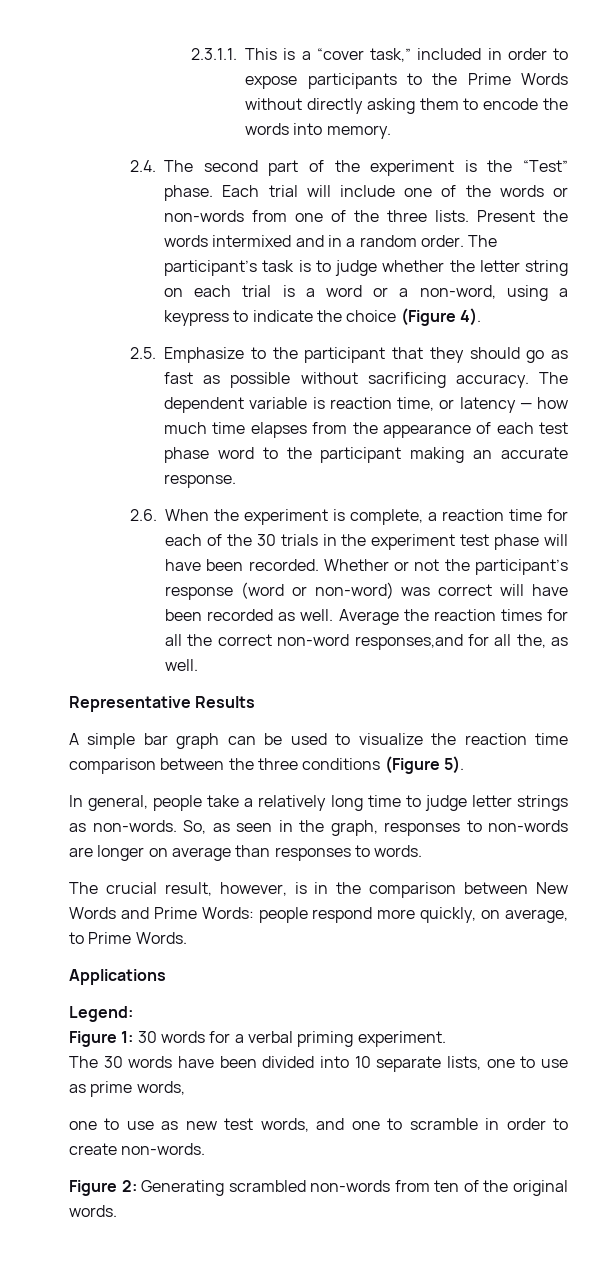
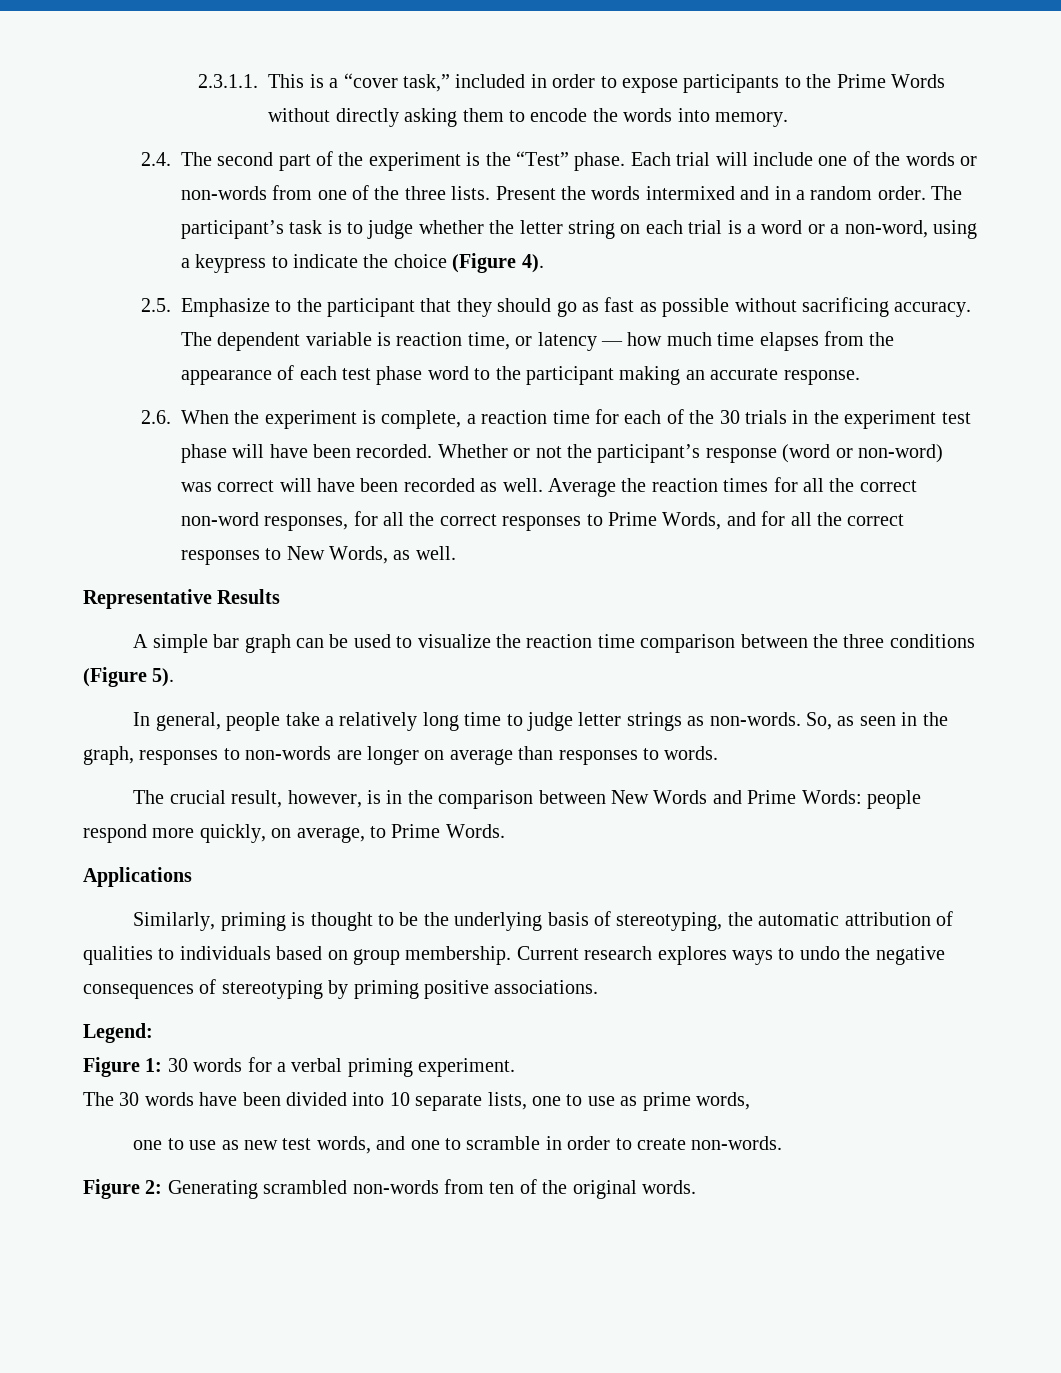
[354,634,546,650] responses,and for all the, -> [264,511,905,531] [180,546,388,565] responses, for all the correct responses to Prime Words, and for all the correct responses to New Words,
(166, 977) none -> [133,911,953,931] [83,946,945,965] [83,979,599,999] // Similarly, priming is thought to be the underlying basis of stereotyping, the automatic attribution of qualities to individuals based on group membership. Current research explores ways to undo the negative consequences of stereotyping by priming positive associations.

